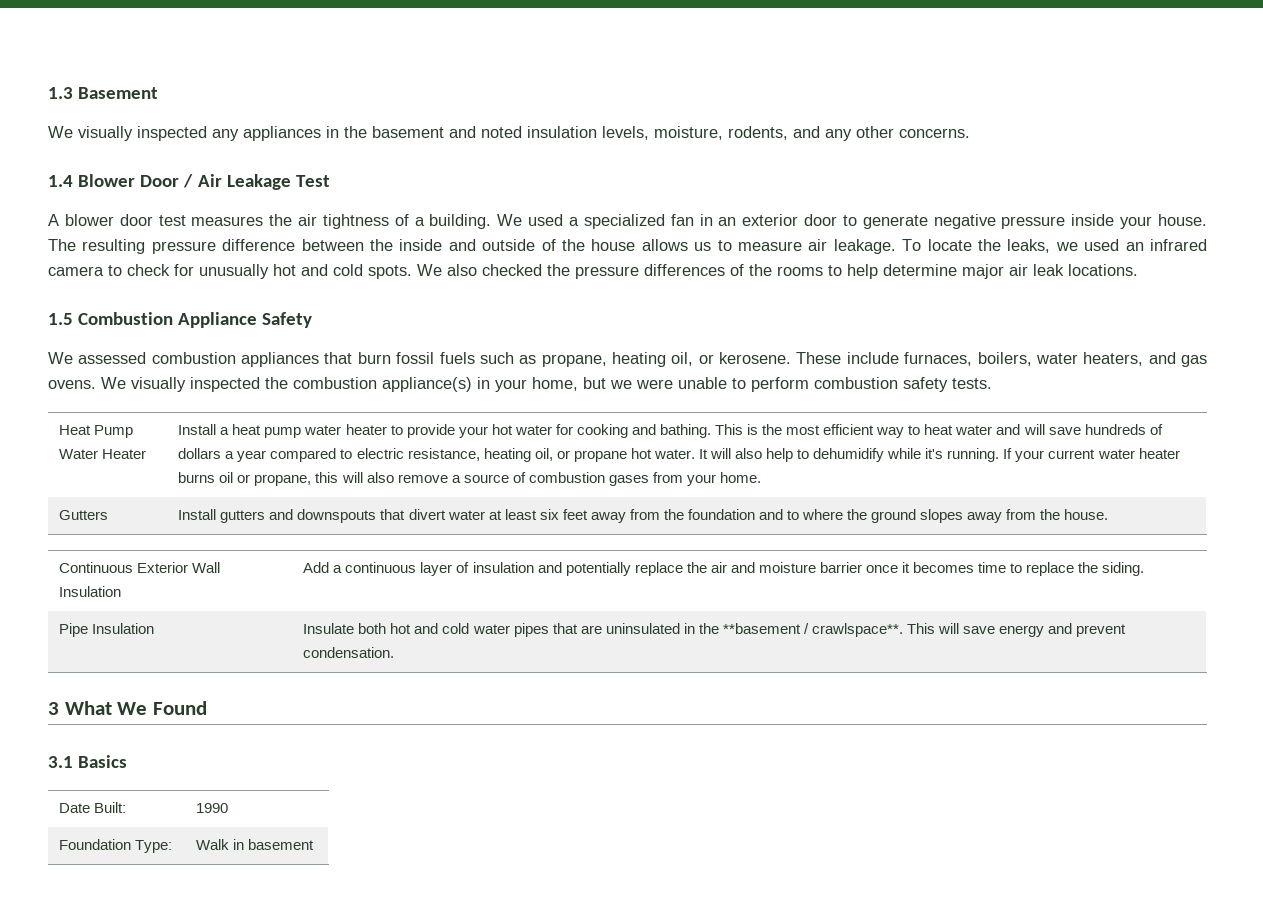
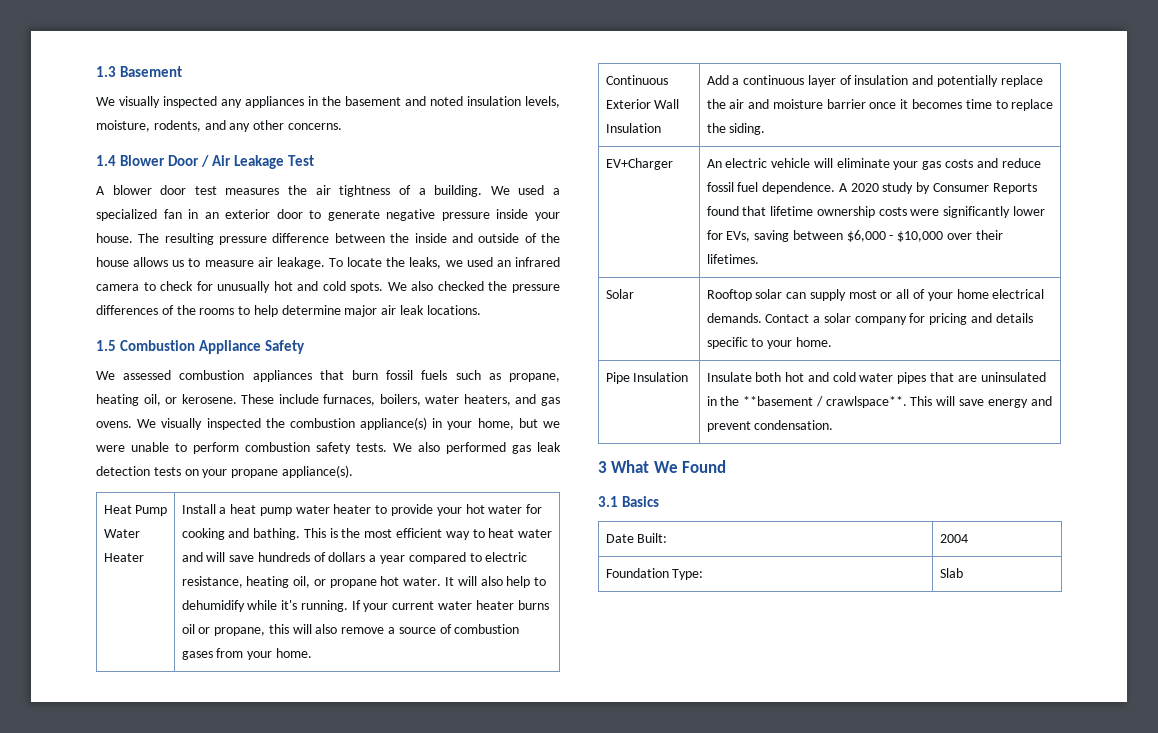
(992, 383) none -> [393,442,561,454] [96,465,353,478] We also performed gas leak detection tests on your propane appliance(s).
[59,510,109,520] [178,509,1109,523] // Gutters | Install gutters and downspouts that divert water at least six feet away from the foundation and to where the ground slopes away from the house. -> (312, 653) none
(1145, 569) none -> [605,158,673,170] [706,158,1041,170] [706,182,1037,194] [706,206,1045,218] [706,230,1003,242] [706,254,759,264] [605,289,634,299] [706,289,1045,301] [706,313,1033,325] [706,337,832,349] // EV+Charger | An electric vehicle will eliminate your gas costs and reduce fossil fuel dependence. A 2020 study by Consumer Reports found that lifetime ownership costs were significantly lower for EVs, saving between $6,000 - $10,000 over their lifetimes. // Solar | Rooftop solar can supply most or all of your home electrical demands. Contact a solar company for pricing and details specific to your home.
[196,803,229,813] 1990 -> [939,534,968,543] 2004
[196,839,315,850] Walk in basement -> [939,568,963,578] Slab

